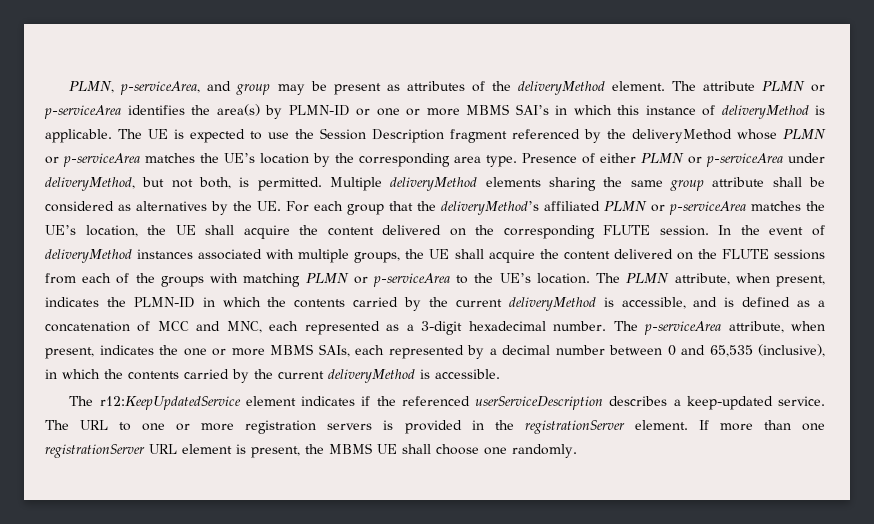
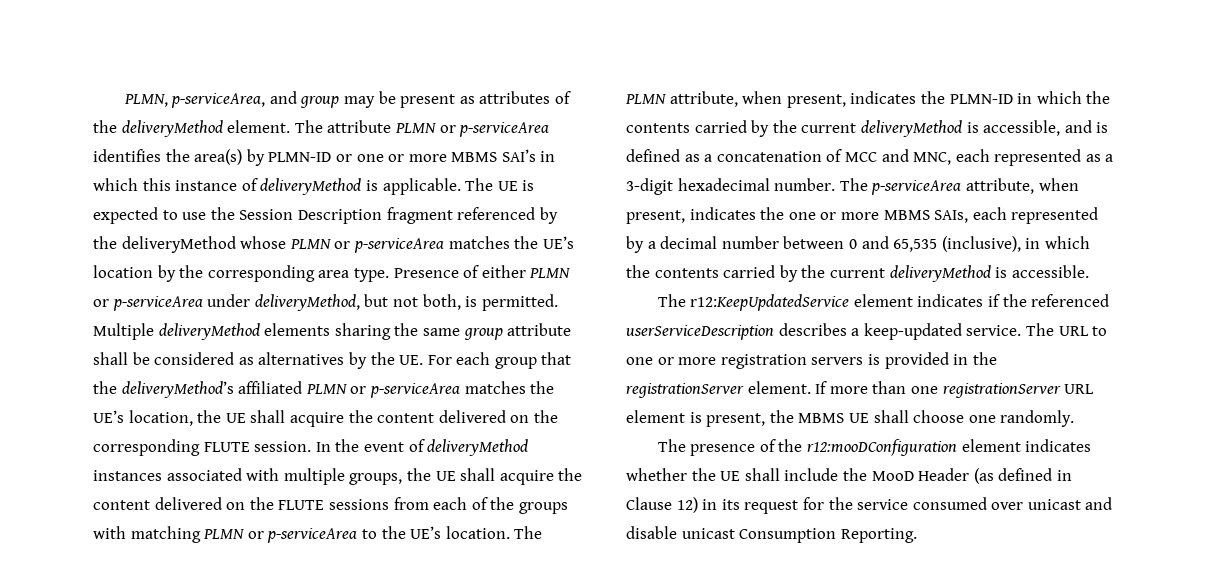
(577, 451) none -> [657,439,1092,456] [626,468,1072,484] [626,497,1113,514] [626,526,917,543] // The presence of the r12:mooDConfiguration element indicates whether the UE shall include the MooD Header (as defined in Clause 12) in its request for the service consumed over unicast and disable unicast Consumption Reporting.

